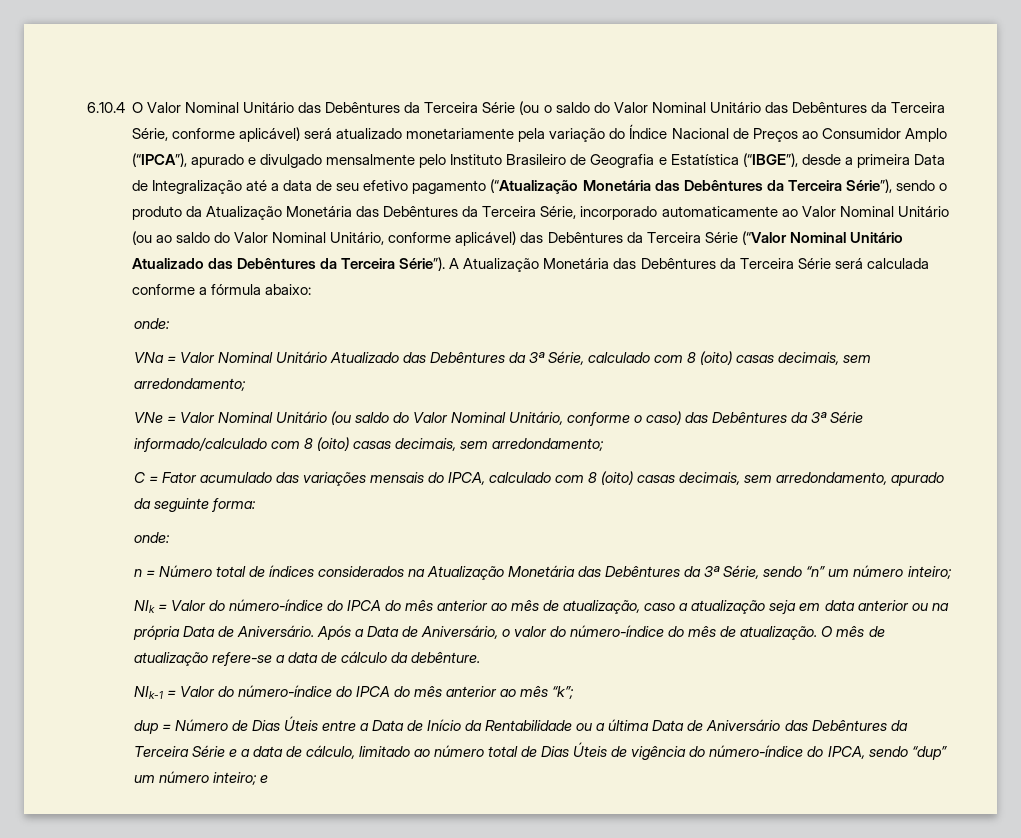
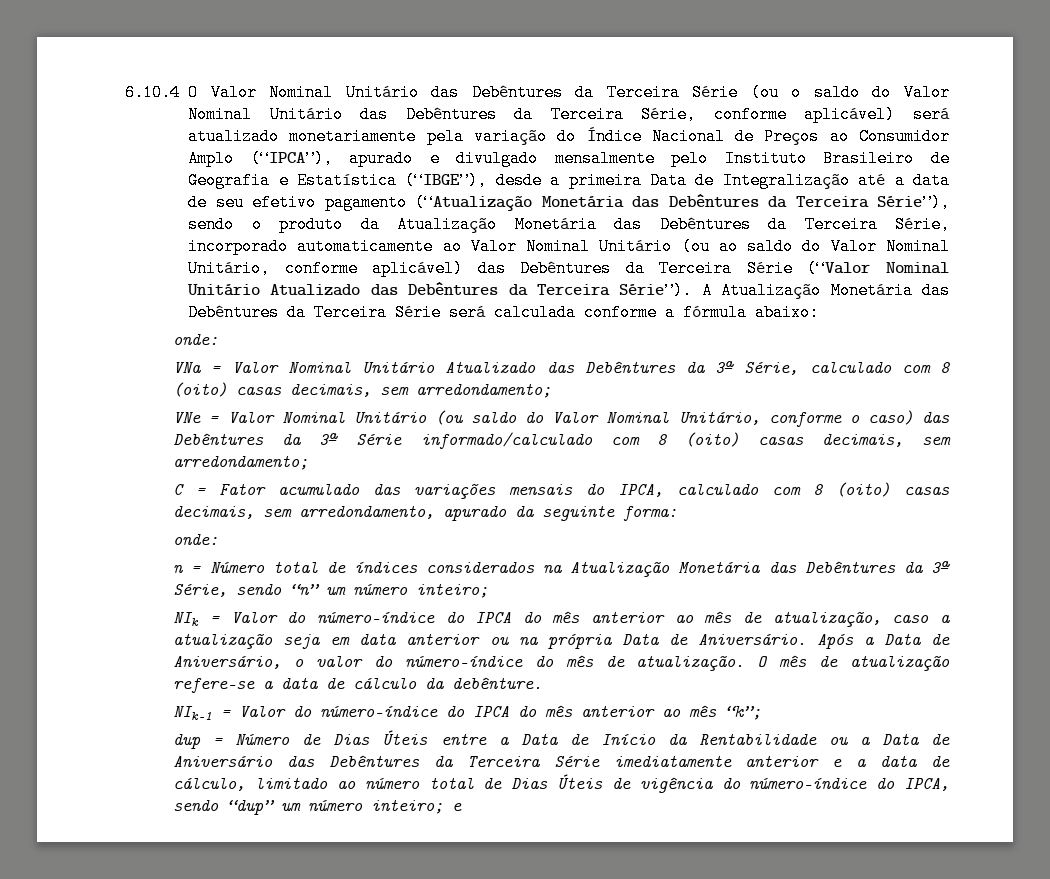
[608,719,650,731] última -> (870, 741) none
(225, 751) none -> [613,755,820,767] imediatamente anterior

